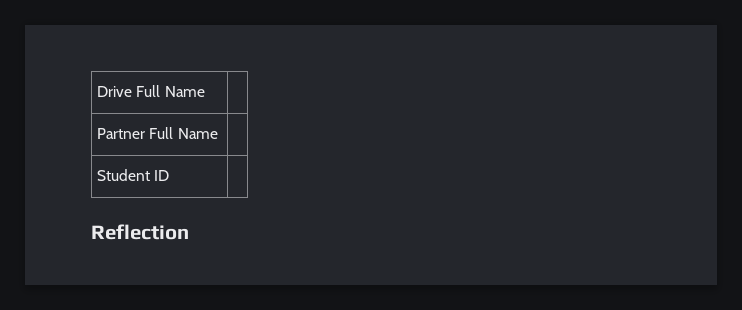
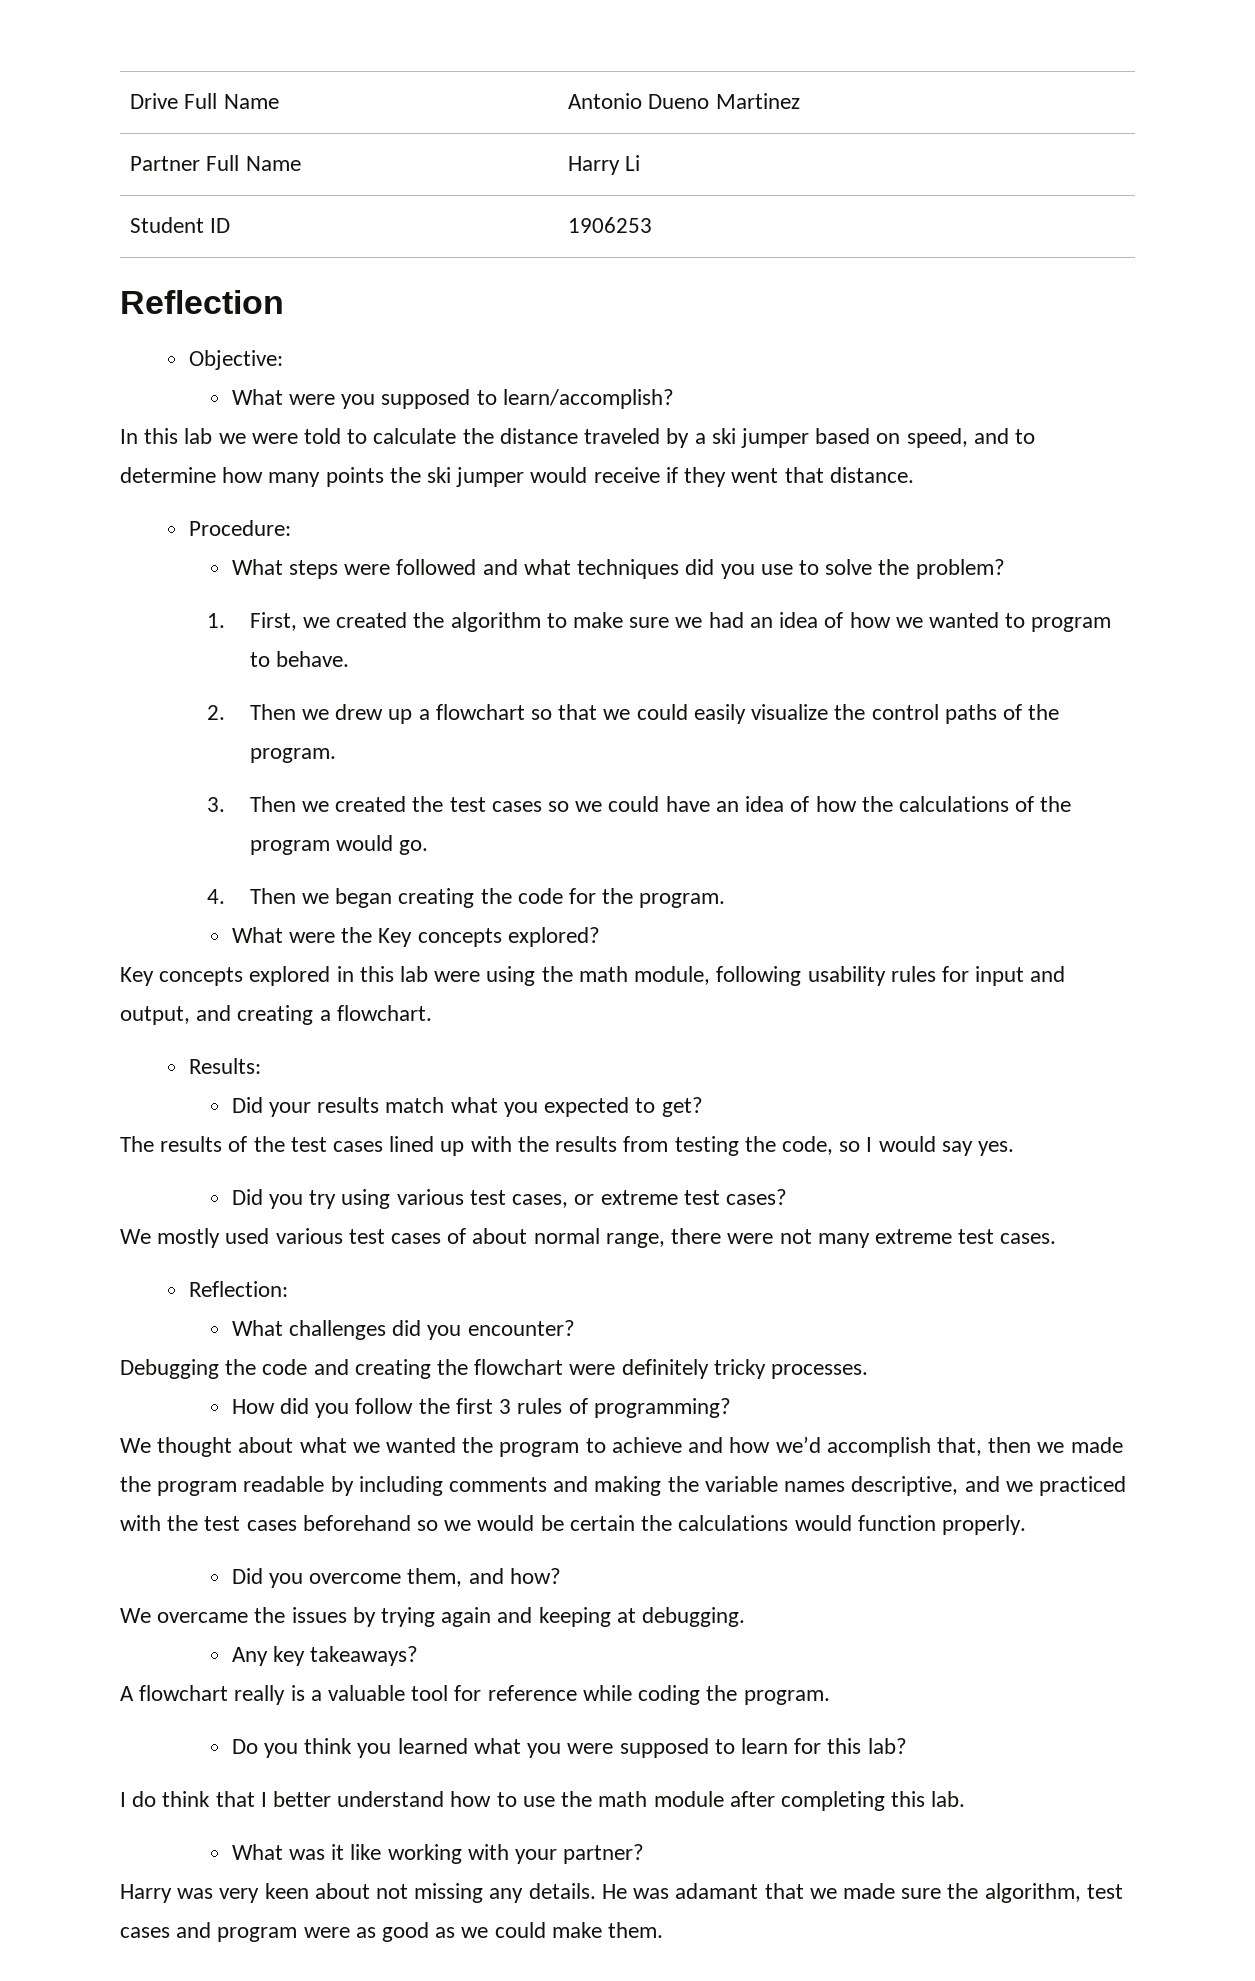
(205, 91) none -> [568,93,800,109] Antonio Dueno Martinez
(218, 133) none -> [568,155,641,175] Harry Li
(170, 175) none -> [568,217,653,233] 1906253
(189, 232) none -> [188,350,283,370] [231,389,674,409] [120,428,1035,448] [120,467,914,487] [188,520,291,536] [231,559,1005,579] [206,612,1112,632] [249,651,350,667] [206,704,1060,724] [249,748,336,763] [206,796,1072,812] [249,835,429,855] [206,888,726,908] [231,927,600,947] [120,966,1066,986] [120,1005,432,1025] [188,1058,261,1074] [231,1097,703,1117] [120,1136,1014,1156] [231,1189,787,1209] [120,1228,1057,1248] [188,1281,288,1297] [231,1320,575,1340] [120,1359,869,1379] [231,1398,731,1418] [120,1436,1123,1457] [120,1476,1126,1496] [120,1515,1026,1535] [231,1568,561,1588] [120,1607,746,1627] [231,1646,419,1666] [120,1685,830,1705] [231,1738,907,1758] [120,1791,966,1811] [231,1844,645,1864] [120,1883,1123,1903] [120,1922,664,1942] // Objective: // What were you supposed to learn/accomplish? // In this lab we were told to calculate the distance traveled by a ski jumper based on speed, and to determine how many points the ski jumper would receive if they went that distance. // Procedure: // What steps were followed and what techniques did you use to solve the problem? // 1. First, we created the algorithm to make sure we had an idea of how we wanted to program to behave. // 2. Then we drew up a flowchart so that we could easily visualize the control paths of the program. // 3. Then we created the test cases so we could have an idea of how the calculations of the program would go. // 4. Then we began creating the code for the program. // What were the Key concepts explored? // Key concepts explored in this lab were using the math module, following usability rules for input and output, and creating a flowchart. // Results: // Did your results match what you expected to get? // The results of the test cases lined up with the results from testing the code, so I would say yes. // Did you try using various test cases, or extreme test cases? // We mostly used various test cases of about normal range, there were not many extreme test cases. // Reflection: // What challenges did you encounter? // Debugging the code and creating the flowchart were definitely tricky processes. // How did you follow the first 3 rules of programming? // We thought about what we wanted the program to achieve and how we’d accomplish that, then we made the program readable by including comments and making the variable names descriptive, and we practiced with the test cases beforehand so we would be certain the calculations would function properly. // Did you overcome them, and how? // We overcame the issues by trying again and keeping at debugging. // Any key takeaways? // A flowchart really is a valuable tool for reference while coding the program. // Do you think you learned what you were supposed to learn for this lab? // I do think that I better understand how to use the math module after completing this lab. // What was it like working with your partner? // Harry was very keen about not missing any details. He was adamant that we made sure the algorithm, test cases and program were as good as we could make them.

